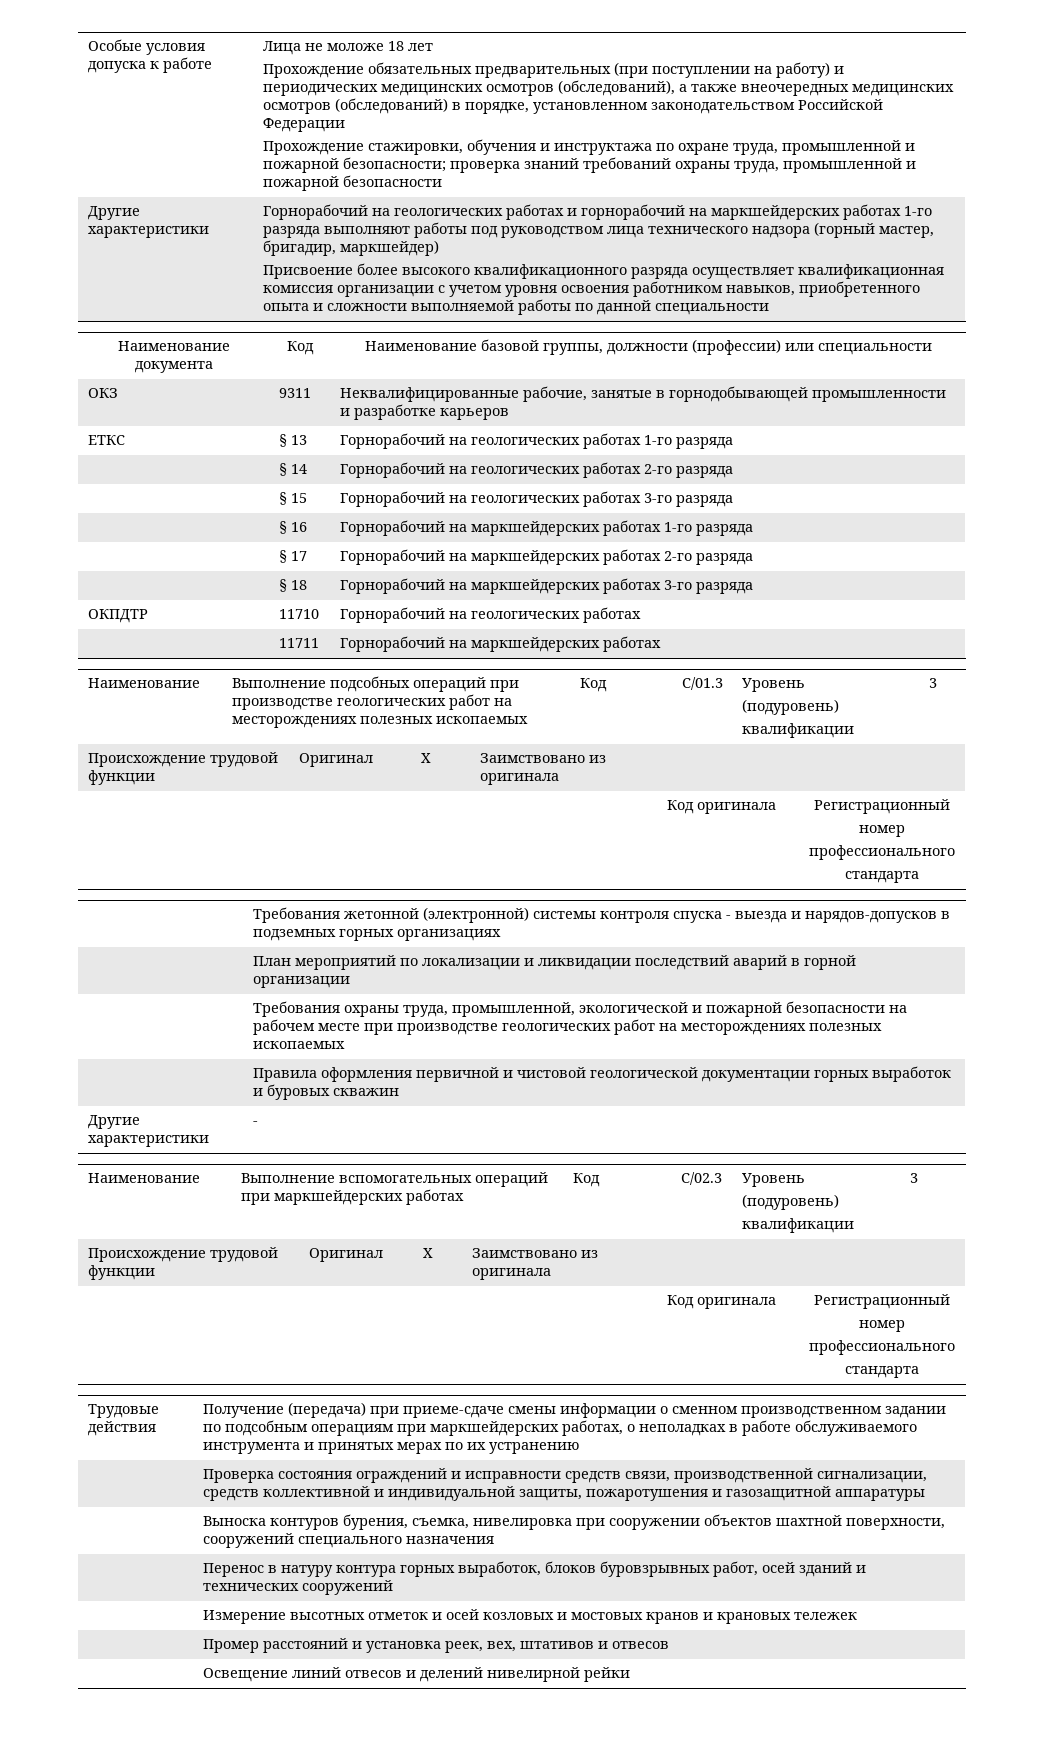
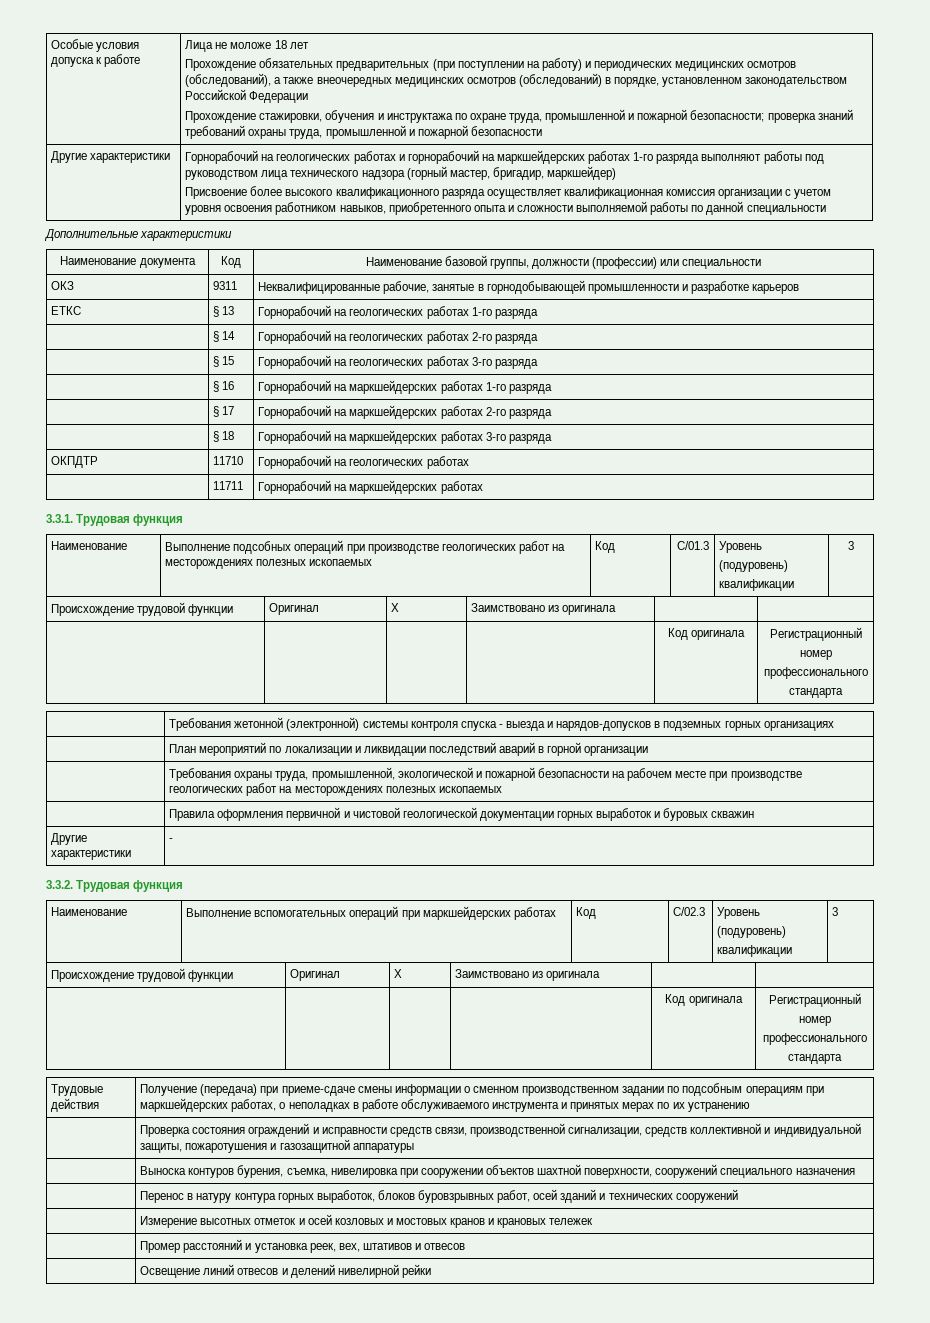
(769, 309) none -> [44,229,233,241] // Дополнительные характеристики
(661, 644) none -> [46,514,184,526] // 3.3.1. Трудовая функция
(258, 1123) none -> [46,880,184,892] // 3.3.2. Трудовая функция

